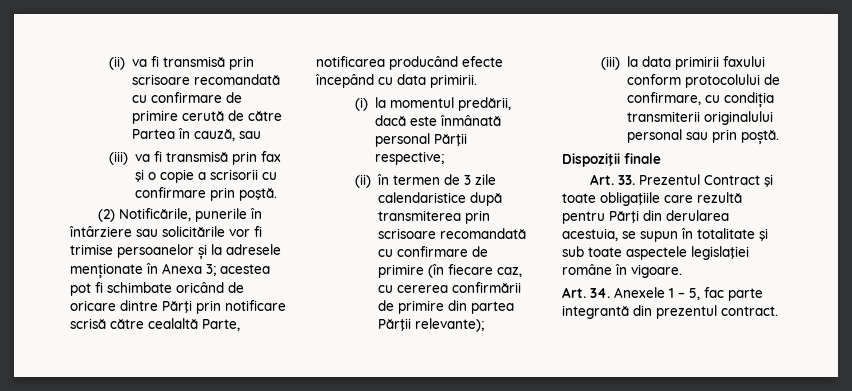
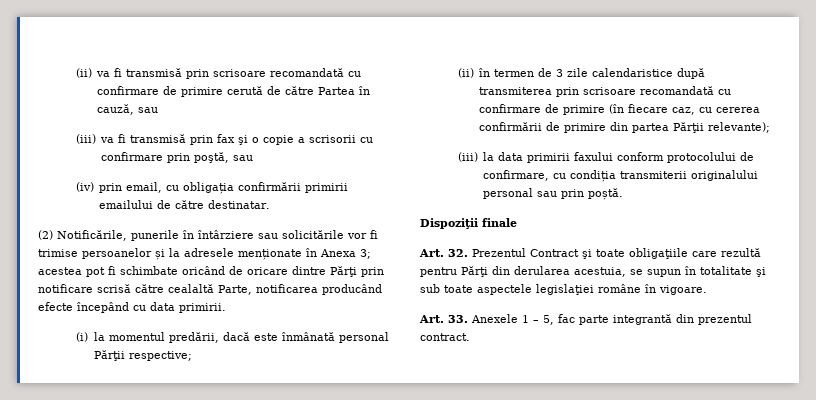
[238,188,277,201] poştă. -> [194,152,254,163] [75,182,349,194] [99,200,271,209] poştă, sau // (iv) prin email, cu obligația confirmării primirii emailului de către destinatar.
[618,175,636,185] 33. -> [448,249,468,257] 32.
[590,288,610,298] 34. -> [448,315,468,323] 33.

